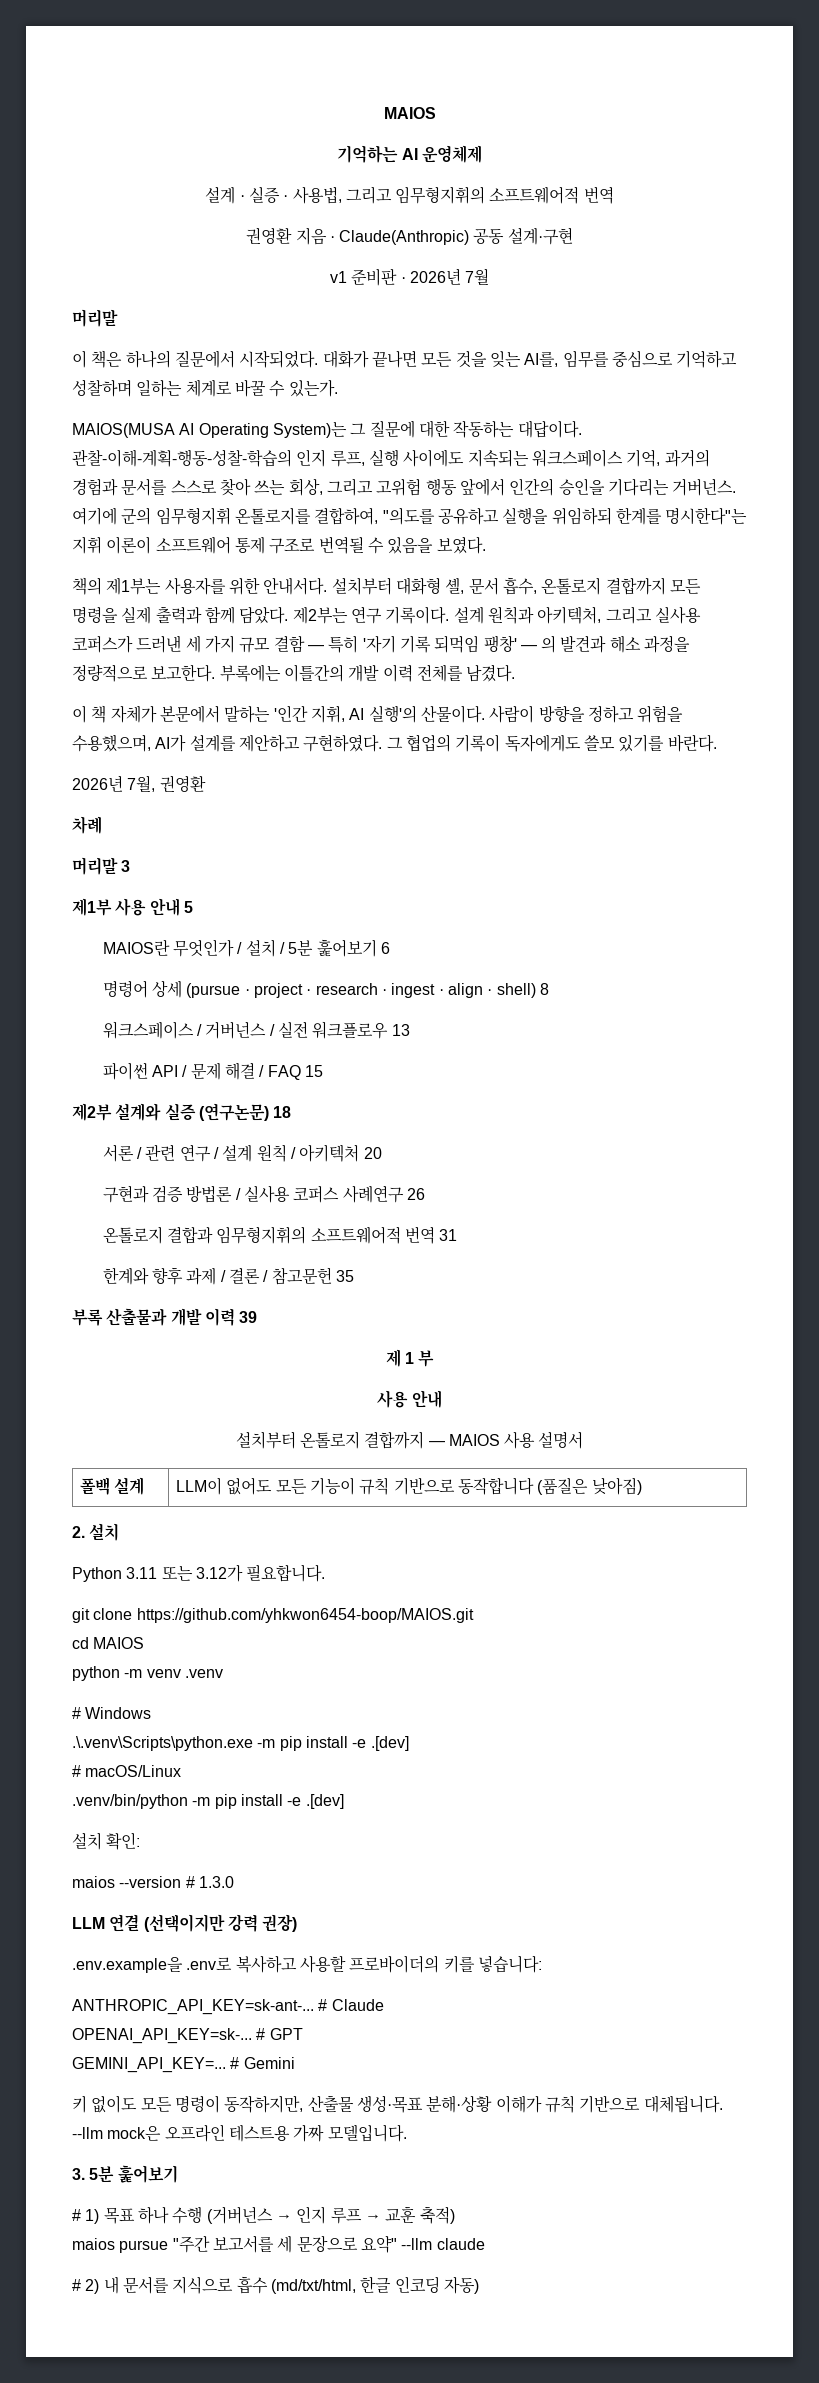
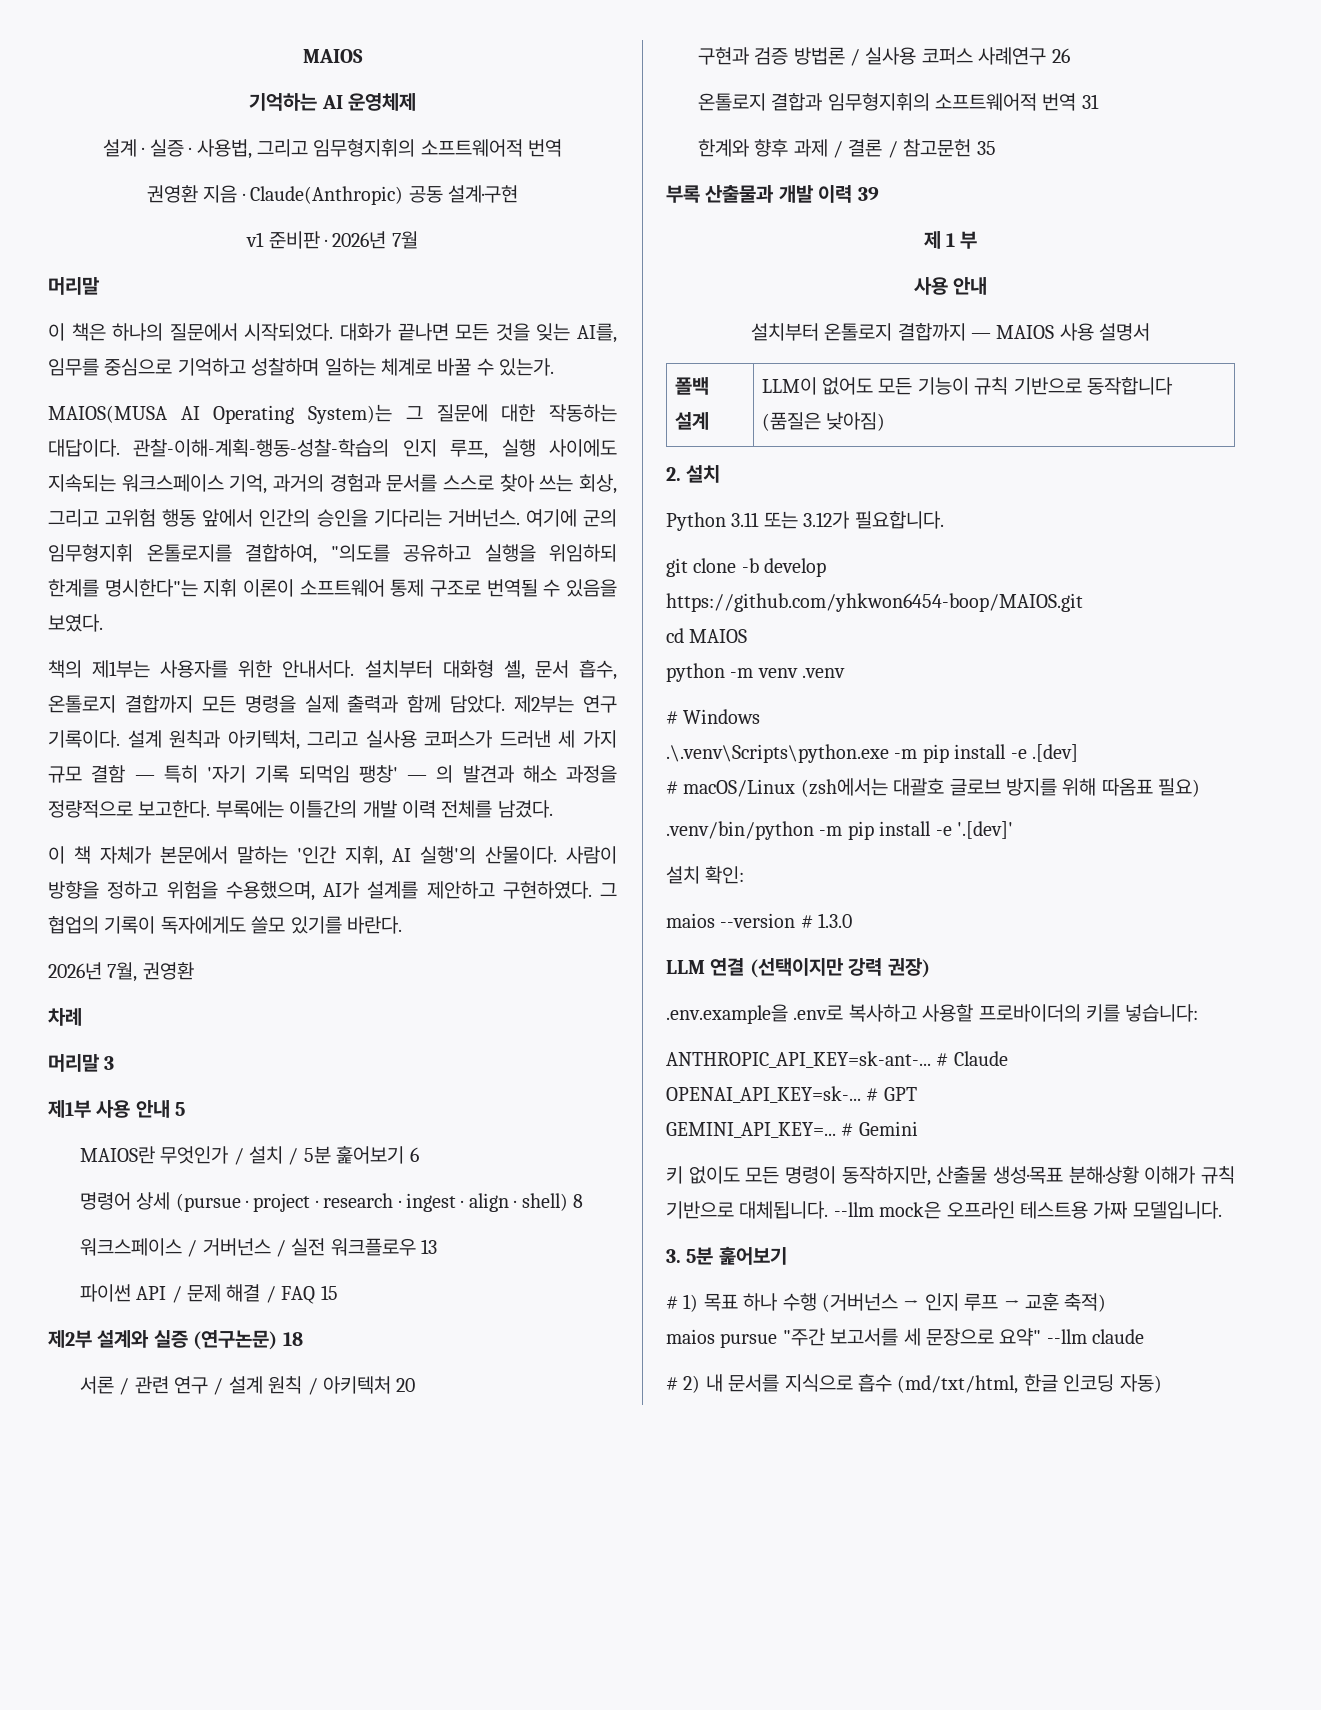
(133, 1614) none -> [741,558,827,577] -b develop
(182, 1771) none -> [800,778,1201,797] (zsh에서는 대괄호 글로브 방지를 위해 따옴표 필요)
[305,1794,344,1809] .[dev] -> [957,821,1013,839] '.[dev]'

